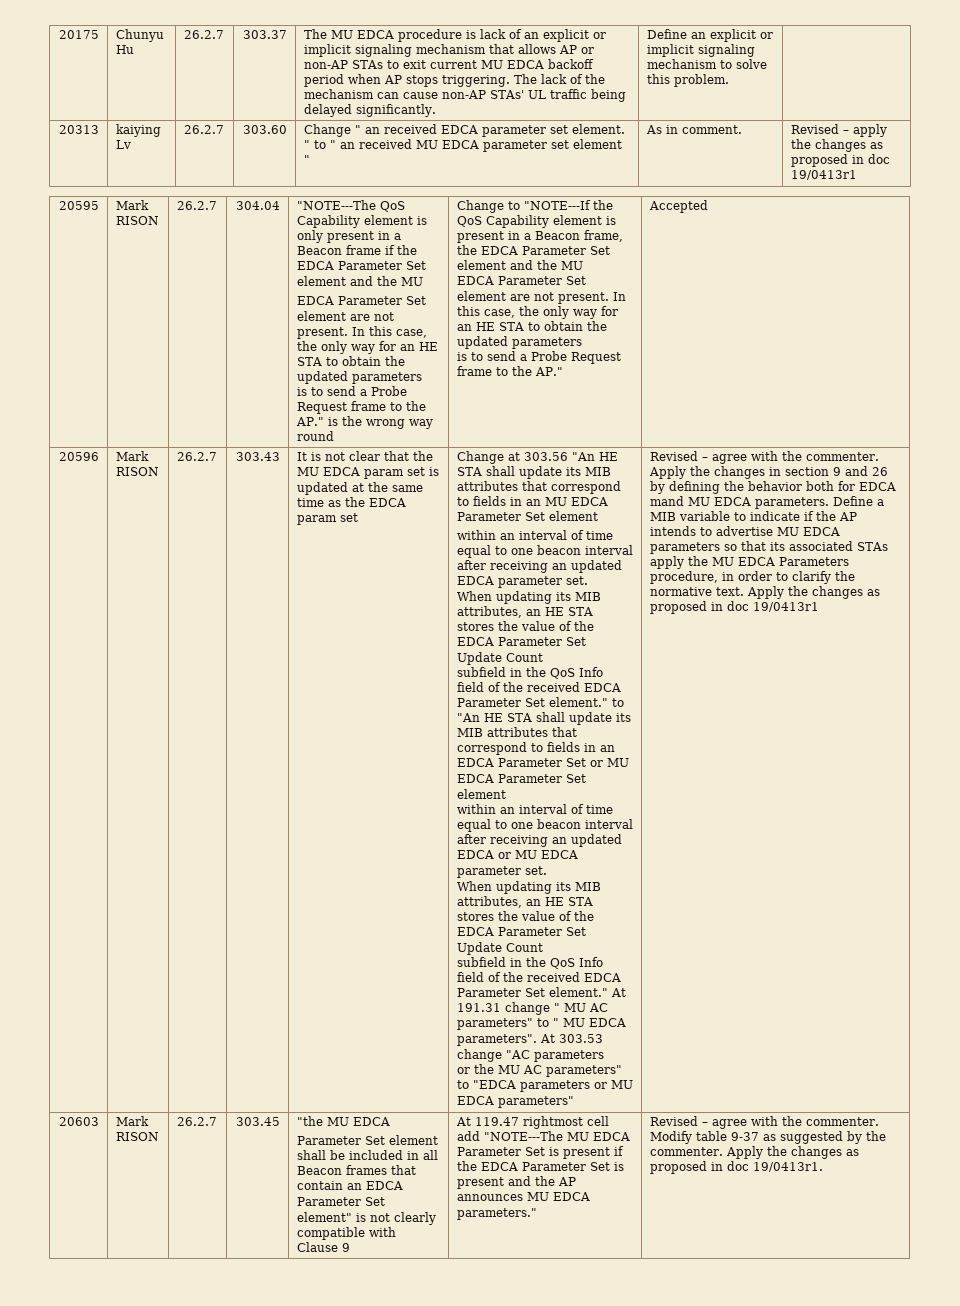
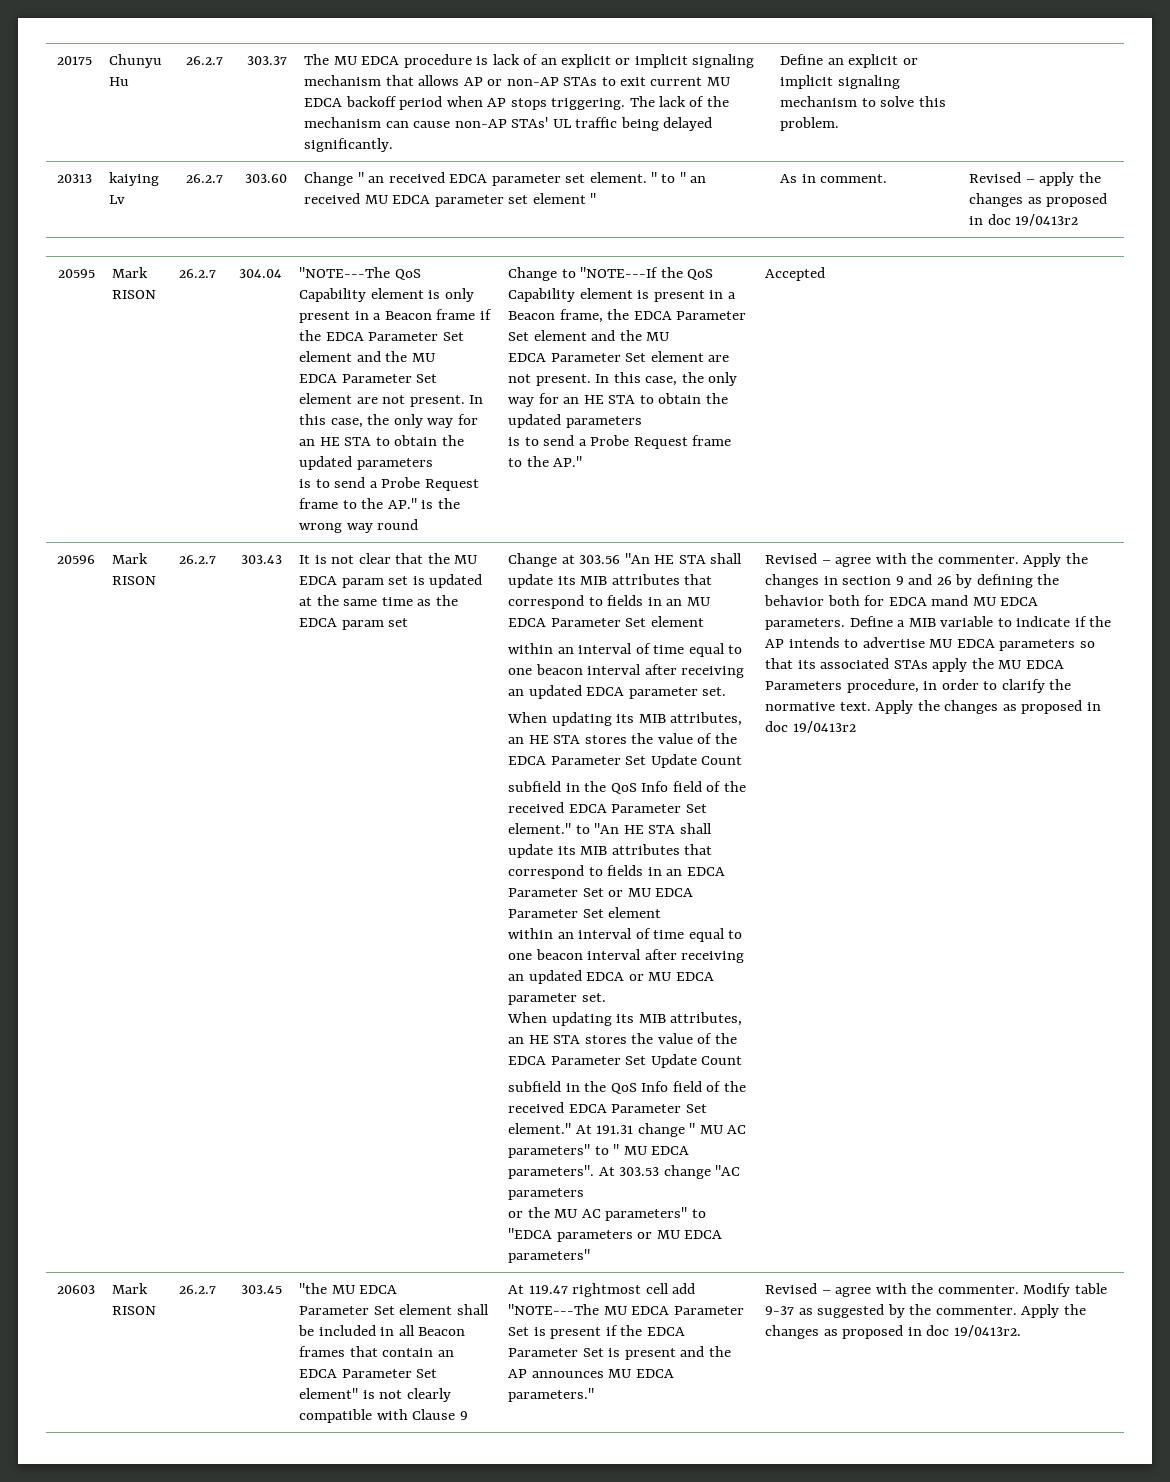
[790,170,857,180] 19/0413r1 -> [1015,214,1079,226] 19/0413r2
[752,602,819,612] 19/0413r1 -> [792,721,856,733] 19/0413r2
[752,1162,823,1172] 19/0413r1. -> [953,1325,1021,1337] 19/0413r2.

